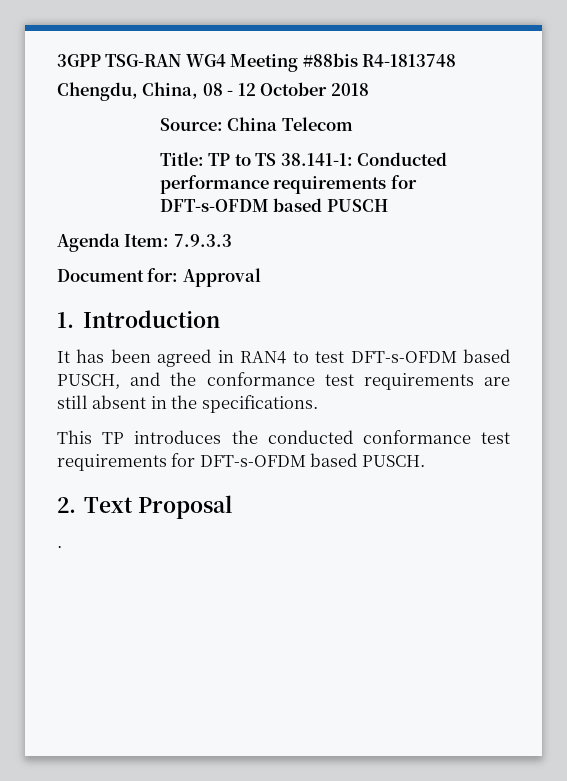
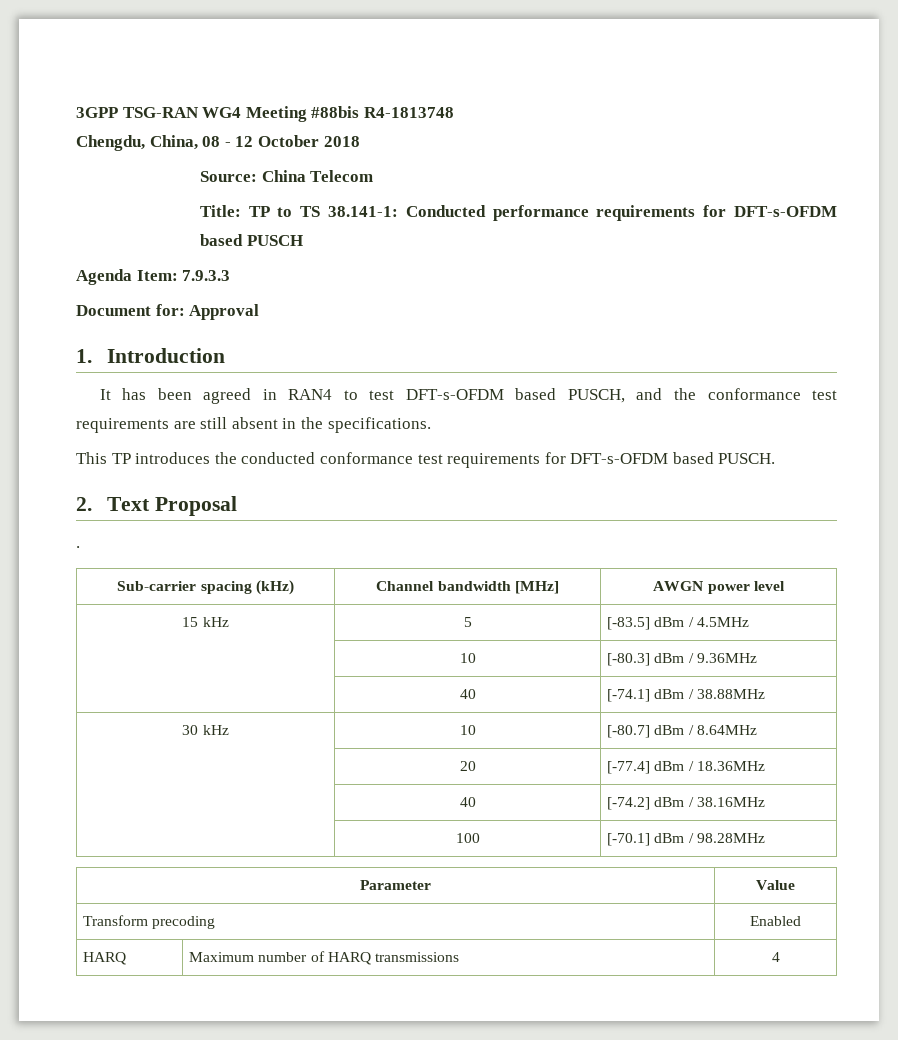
(62, 546) none -> [117,580,294,595] [376,581,559,594] [653,581,785,594] [182,617,229,627] [463,617,472,627] [607,617,749,630] [459,653,476,663] [607,653,757,666] [459,689,476,699] [607,689,765,702] [182,725,229,735] [459,725,476,735] [607,725,757,738] [459,761,476,771] [607,761,765,774] [459,797,476,807] [607,797,765,810] [455,833,480,843] [607,833,765,846] [360,880,431,890] [756,880,796,890] [83,915,216,929] [750,916,802,926] [83,952,127,965] [189,951,459,965] [771,952,780,962] // Sub-carrier spacing (kHz) | Channel bandwidth [MHz] | AWGN power level // 15 kHz | 5 | [-83.5] dBm / 4.5MHz // | 10 | [-80.3] dBm / 9.36MHz // | 40 | [-74.1] dBm / 38.88MHz // 30 kHz | 10 | [-80.7] dBm / 8.64MHz // | 20 | [-77.4] dBm / 18.36MHz // | 40 | [-74.2] dBm / 38.16MHz // | 100 | [-70.1] dBm / 98.28MHz // Parameter | Value // Transform precoding | Enabled // HARQ | Maximum number of HARQ transmissions | 4

